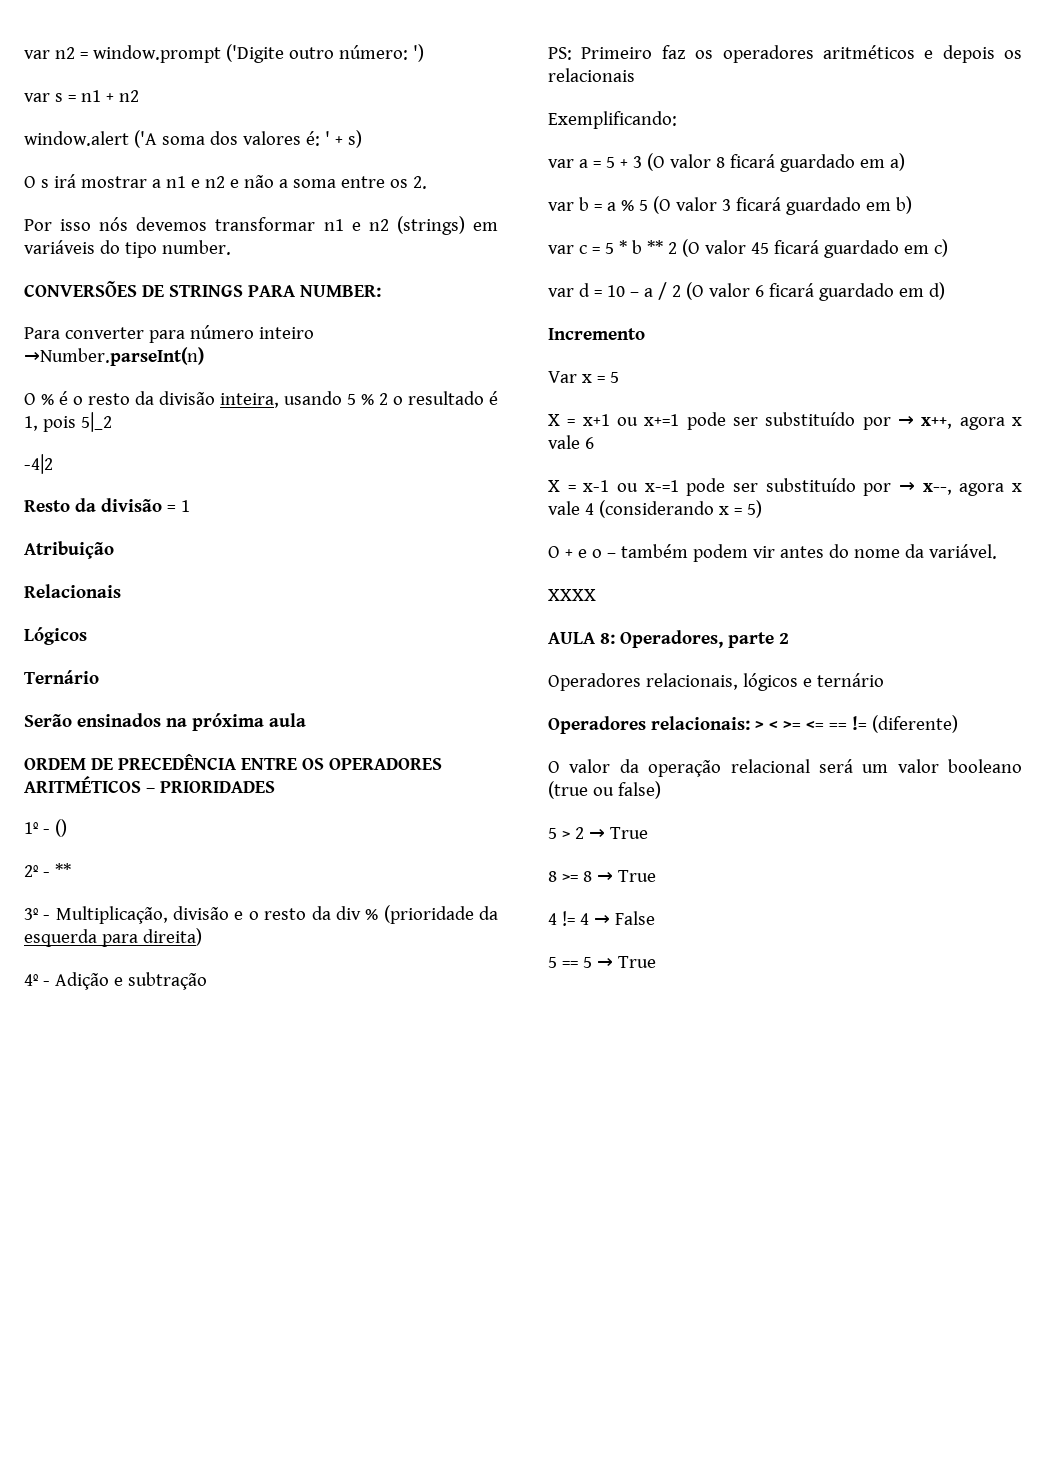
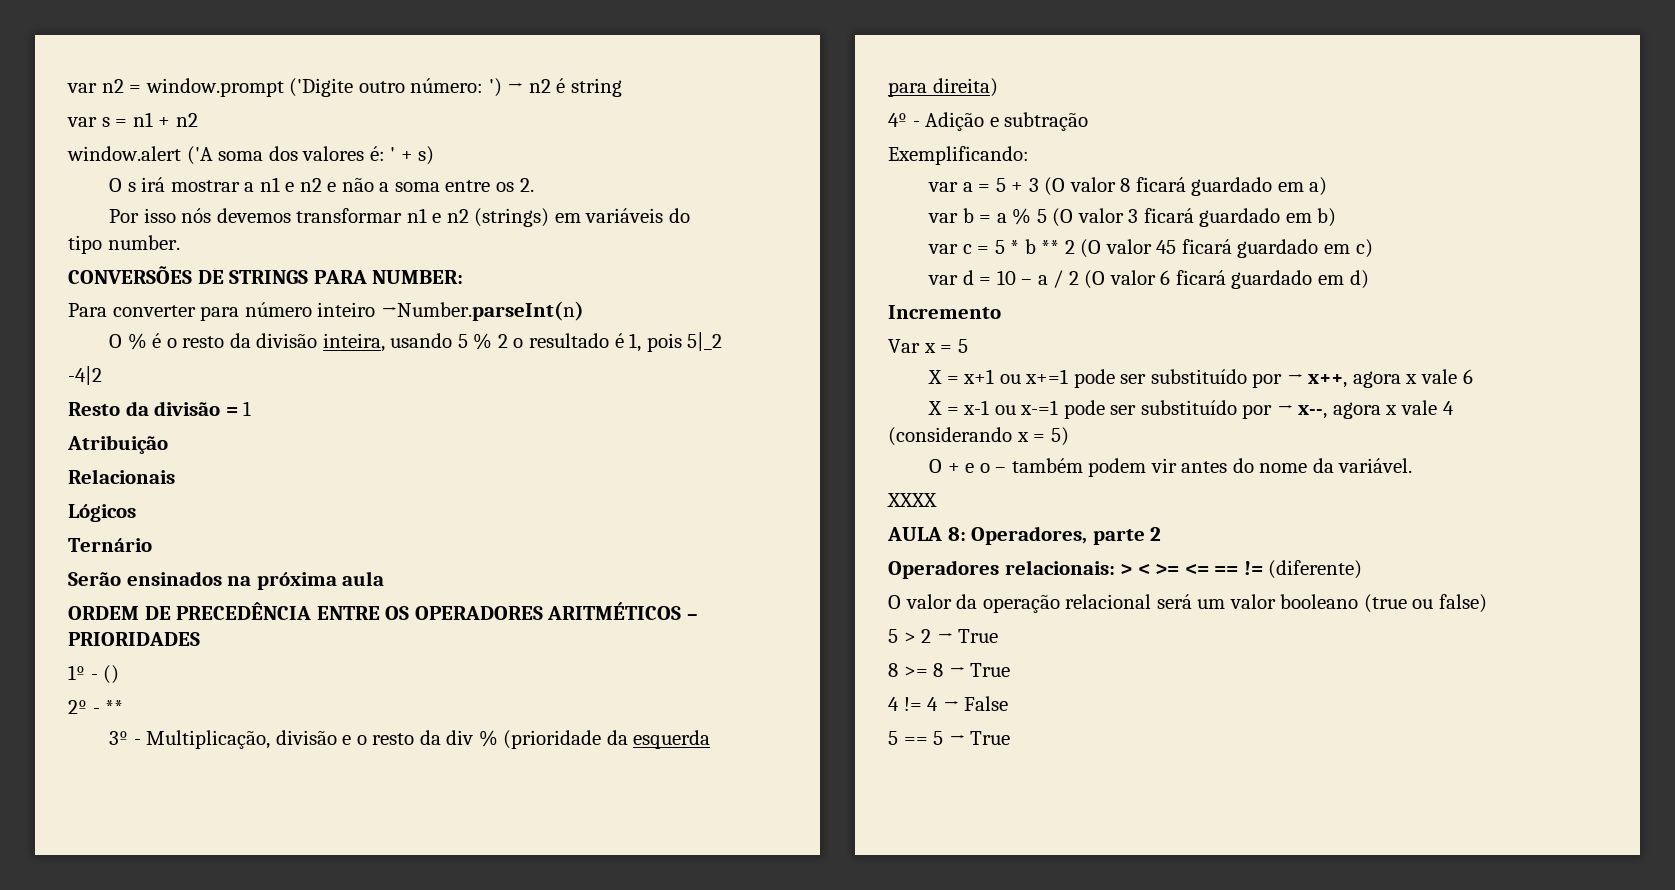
(424, 53) none -> [507,78,622,97] → n2 é string
[548,45,1022,63] [548,68,635,82] // PS: Primeiro faz os operadores aritméticos e depois os relacionais -> (1089, 121) none
[548,673,884,691] // Operadores relacionais, lógicos e ternário -> (1162, 534) none

